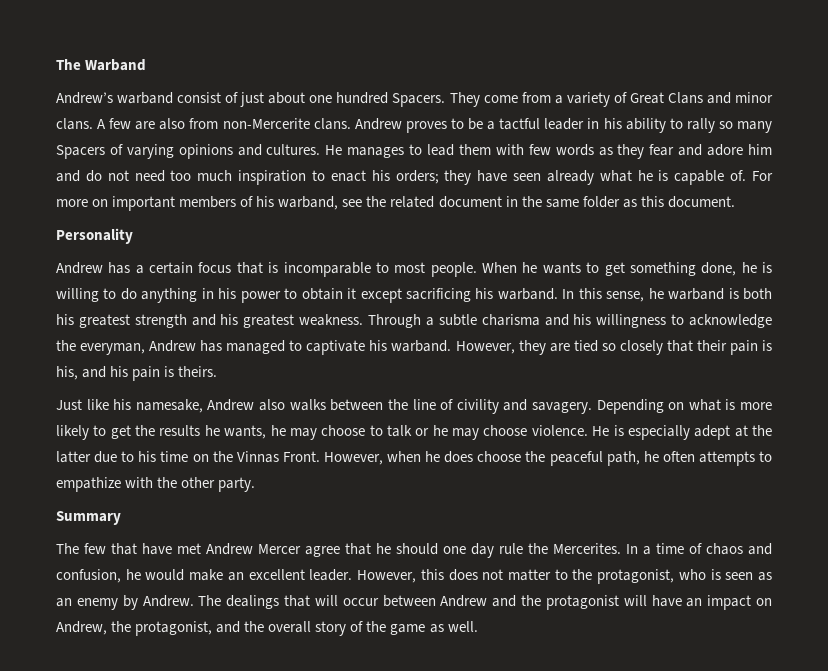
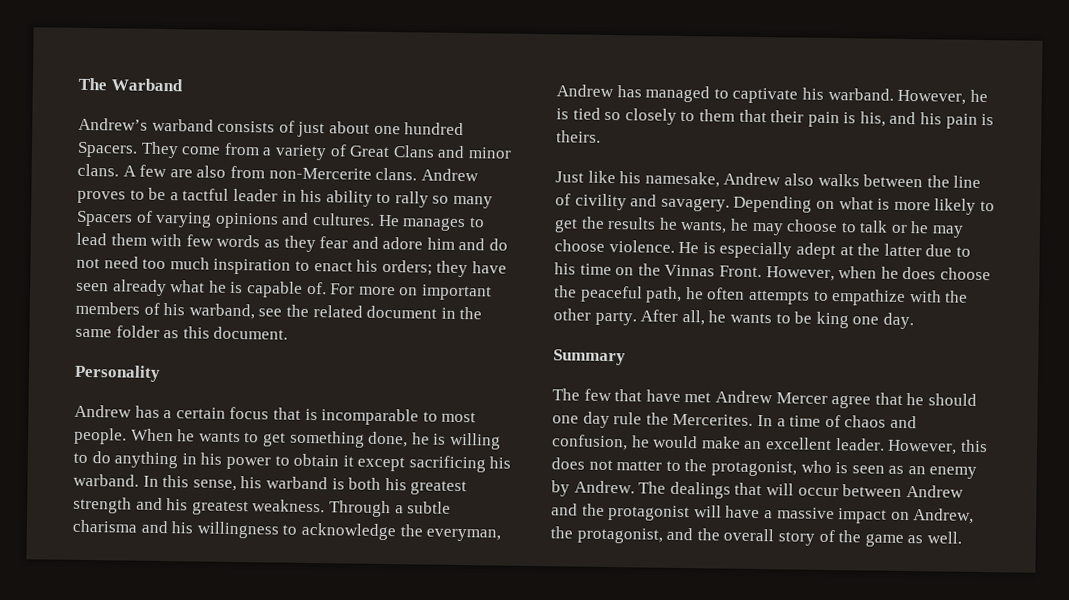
[177,92,222,103] consist -> [217,120,276,133] consists
[648,288,664,299] he -> [240,476,263,489] his
[518,340,570,355] they are -> [969,89,988,103] [556,108,569,120] he is
(663, 347) none -> [680,109,735,122] to them
(256, 484) none -> [640,309,914,330] After all, he wants to be king one day.
[686,598,703,607] an -> [763,507,835,520] a massive

